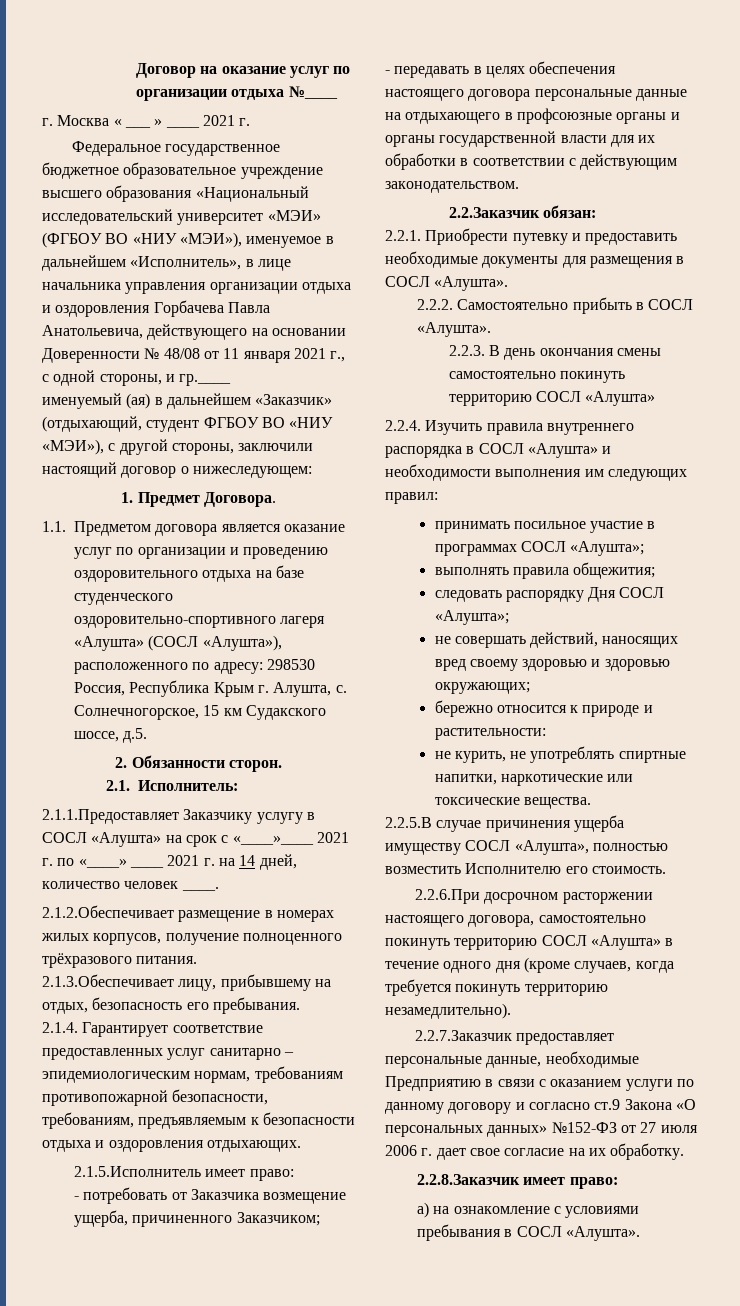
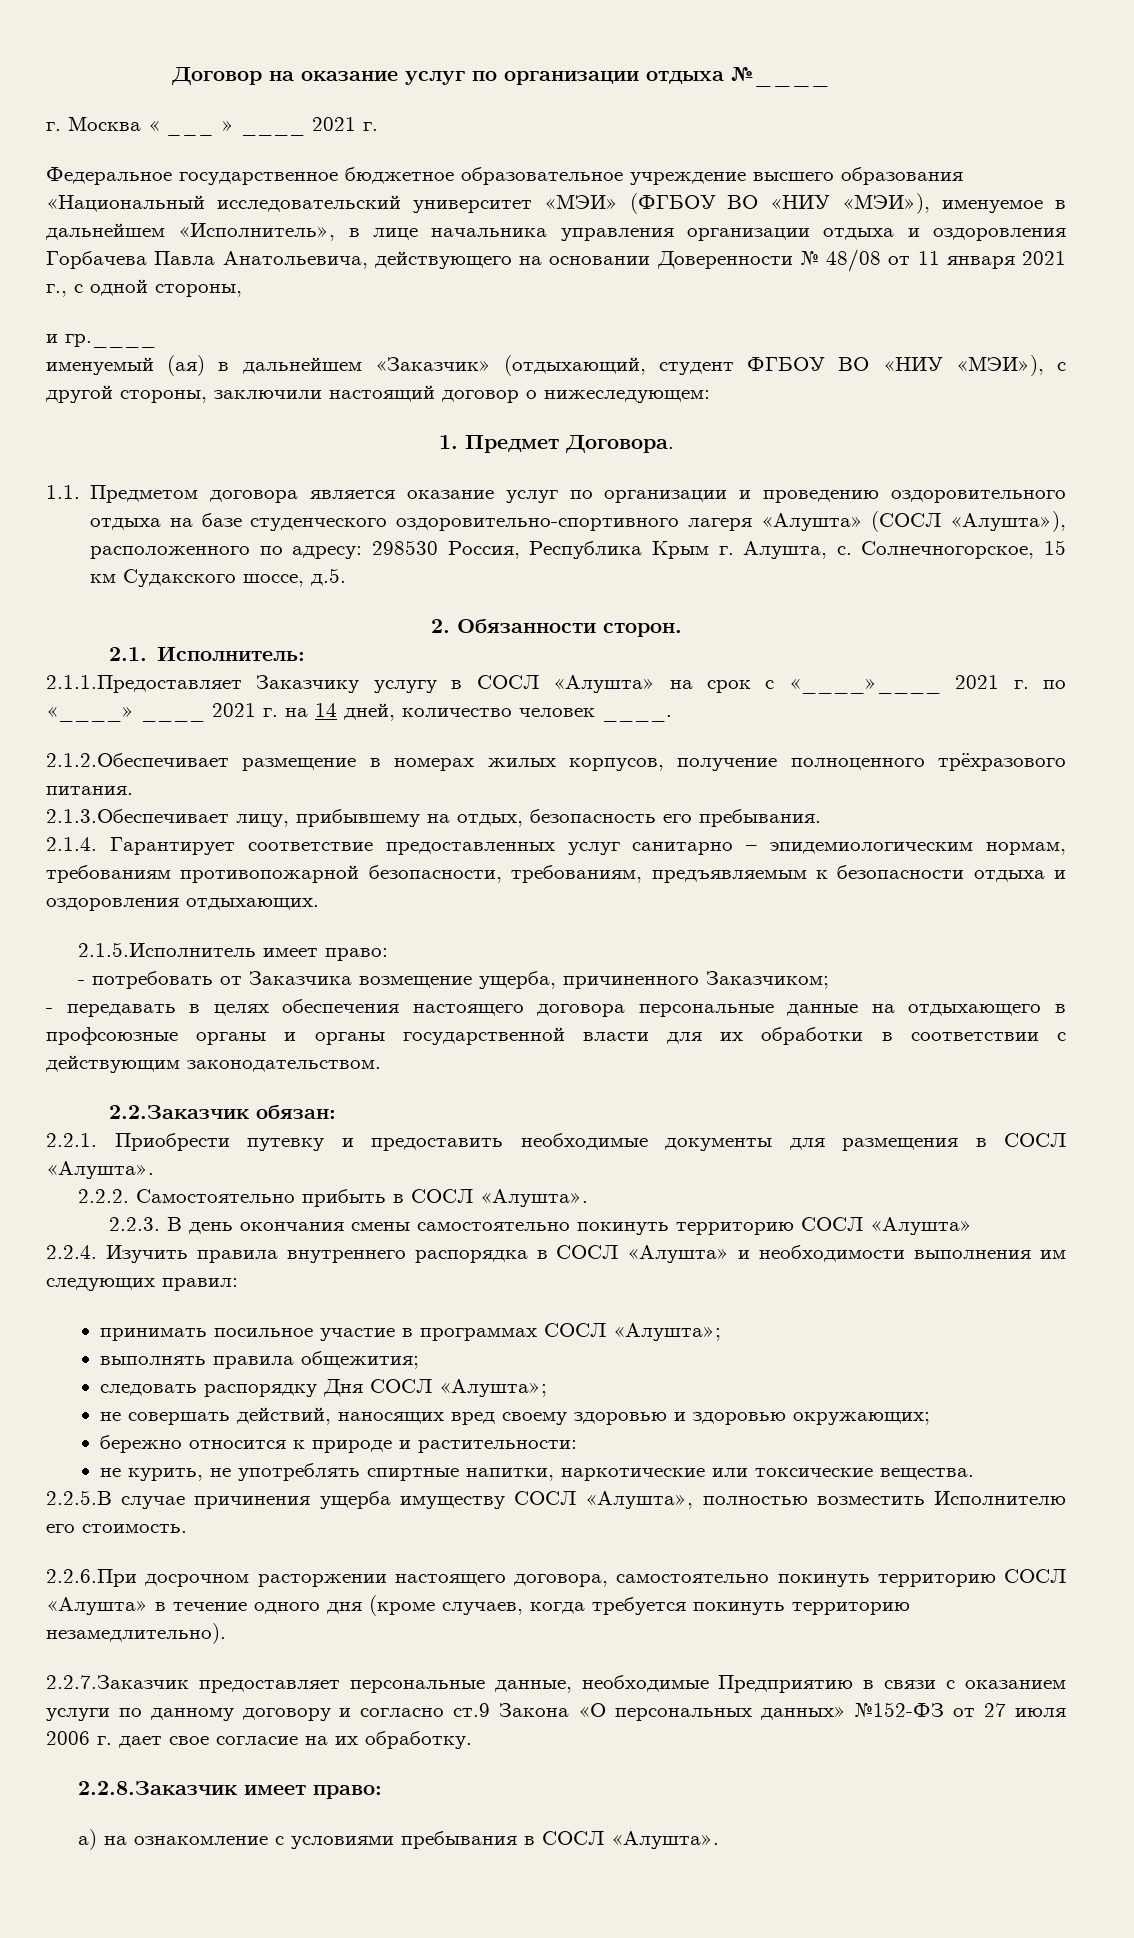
(162, 380) none -> (242, 290) //

